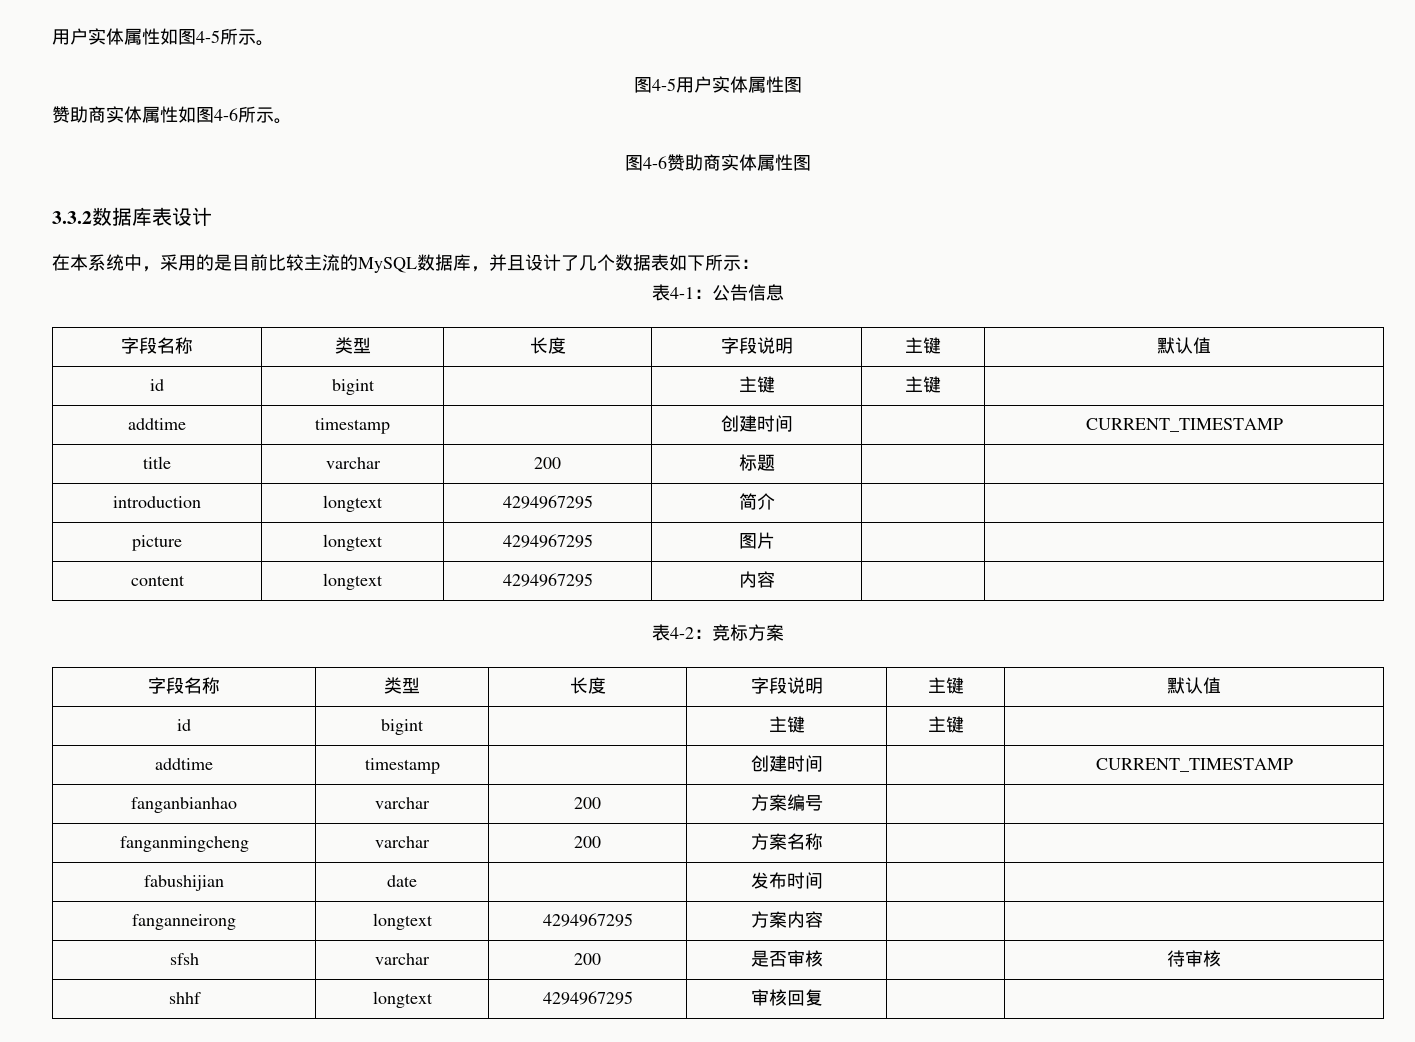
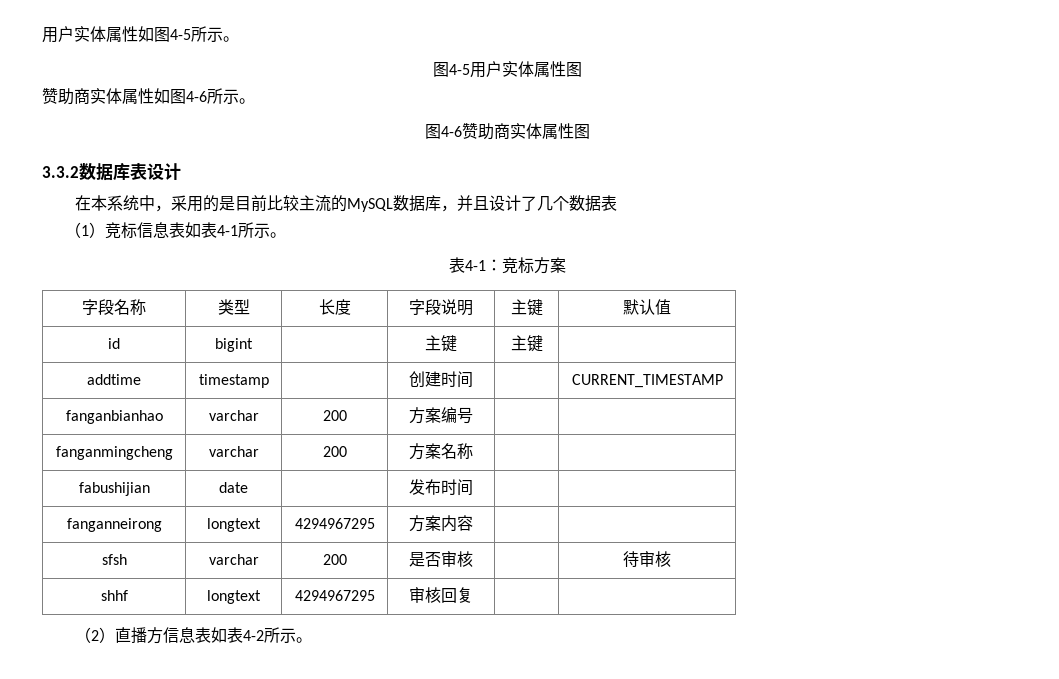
[669,254,759,271] [652,284,784,301] [121,337,193,354] [334,337,371,354] [529,337,566,354] [720,337,793,354] [905,337,941,354] [1157,337,1211,354] [150,379,164,391] [331,379,375,395] [738,376,775,393] [905,376,941,393] [128,418,186,430] [315,418,390,434] [720,415,793,432] [1085,418,1283,432] [143,456,171,469] [325,457,381,469] [534,457,561,469] [738,454,775,471] [113,496,201,508] [323,495,383,512] [502,495,593,509] [738,493,775,510] [132,535,182,551] [323,534,383,551] [502,534,593,548] [738,532,775,549] [130,575,185,586] [323,573,383,590] [502,573,593,587] [738,571,775,588] [652,624,694,641] 如下所示： // 表4-1：公告信息 // 字段名称 | 类型 | 长度 | 字段说明 | 主键 | 默认值 // id | bigint | | 主键 | 主键 | // addtime | timestamp | | 创建时间 | | CURRENT_TIMESTAMP // title | varchar | 200 | 标题 | | // introduction | longtext | 4294967295 | 简介 | | // picture | longtext | 4294967295 | 图片 | | // content | longtext | 4294967295 | 内容 | | // 表4-2 -> [64,222,286,239] [448,257,486,273] // （1）竞标信息表如表4-1所示。 // 表4-1
(823, 997) none -> [75,627,313,644] // （2）直播方信息表如表4-2所示。

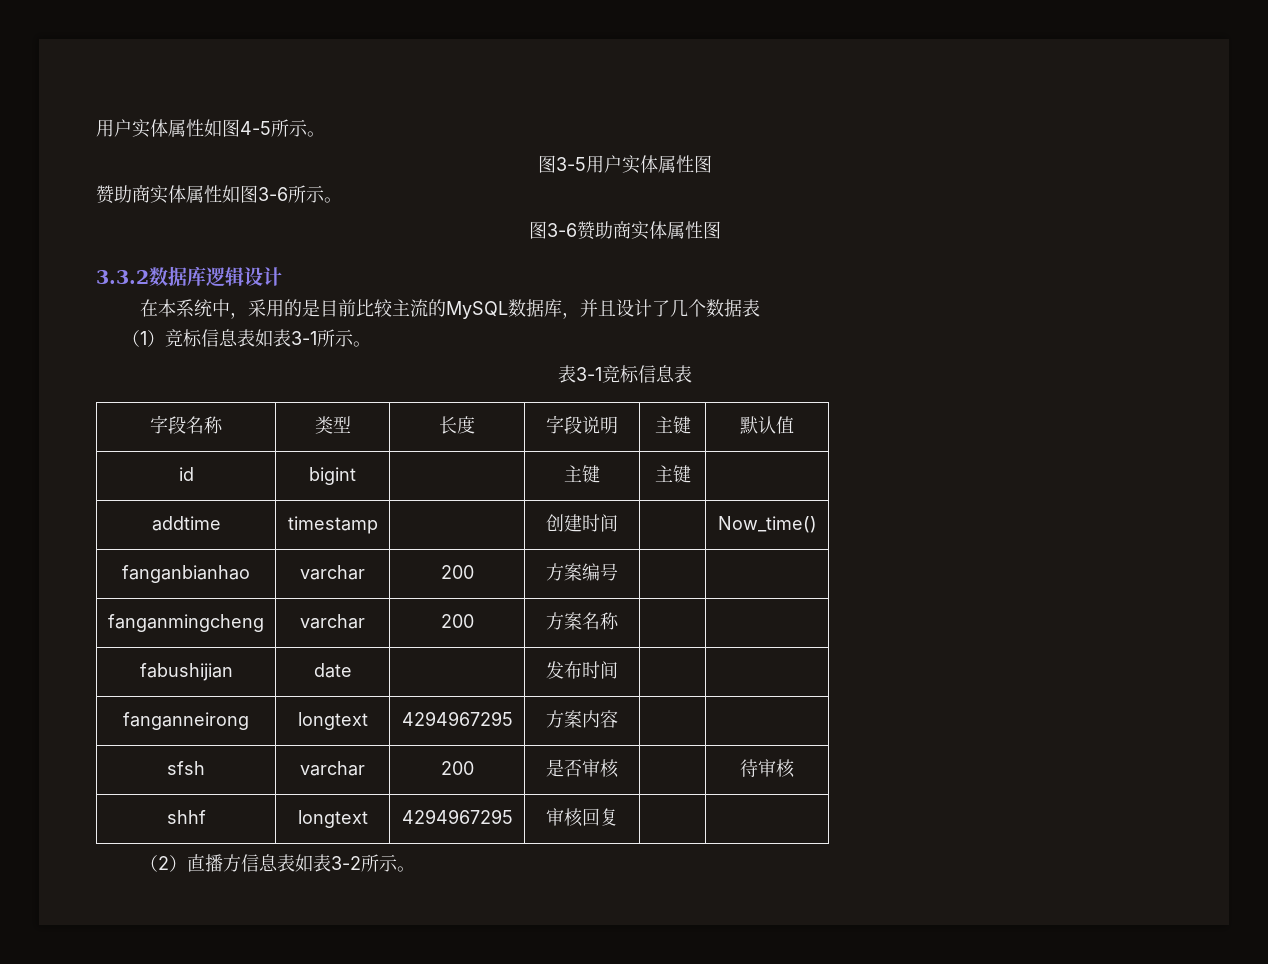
[448,64,470,75] 4-5 -> [556,157,586,171] 3-5
[186,88,255,104] [424,124,462,139] 4-6所示。 // 图4-6 -> [258,185,342,203] [529,221,577,239] 3-6所示。 // 图3-6
[130,163,147,180] 表 -> [206,267,244,287] 逻辑
[216,225,238,236] 4-1 -> [290,331,317,345] 3-1
[464,257,566,274] 4-1：竞标方案 -> [576,365,692,383] 3-1竞标信息表
[571,374,723,388] CURRENT_TIMESTAMP -> [717,516,817,533] Now_time()
[243,630,265,641] 4-2 -> [330,856,361,870] 3-2

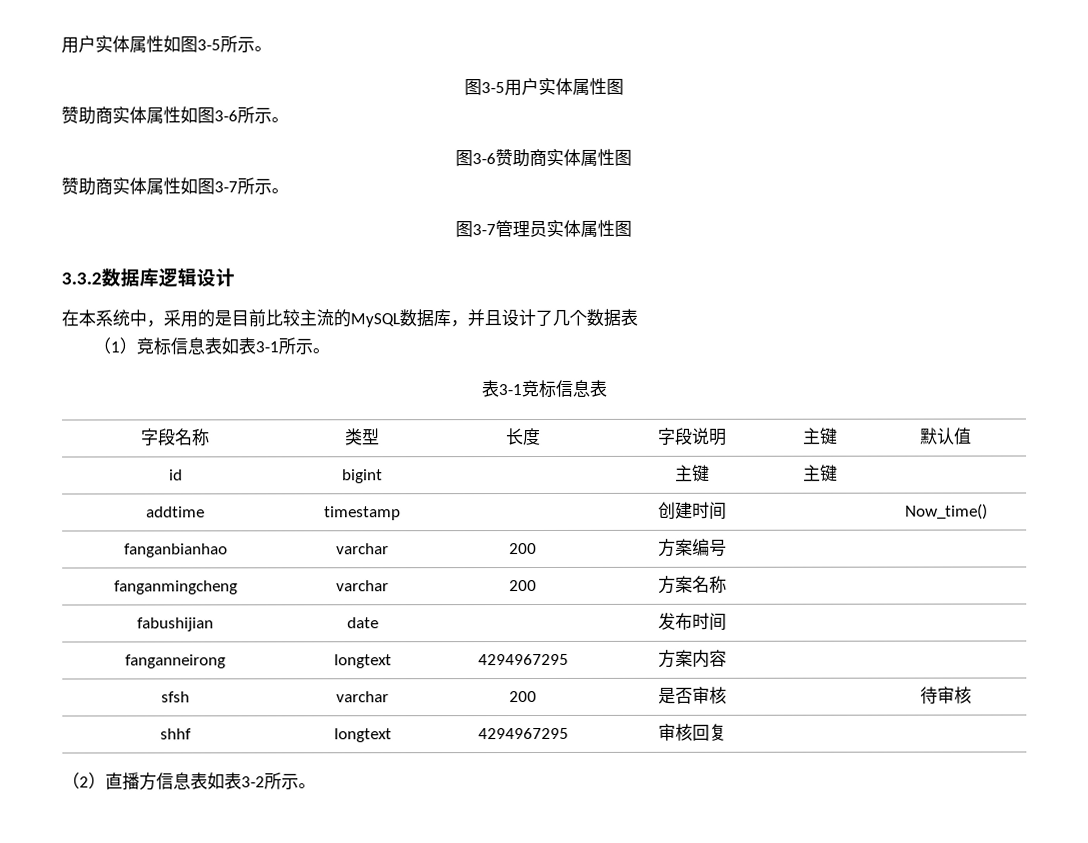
[240,121,271,135] 4-5 -> [197,39,221,51] 3-5
(721, 230) none -> [61,177,289,196] [455,219,632,238] // 赞助商实体属性如图3-7所示。 // 图3-7管理员实体属性图

